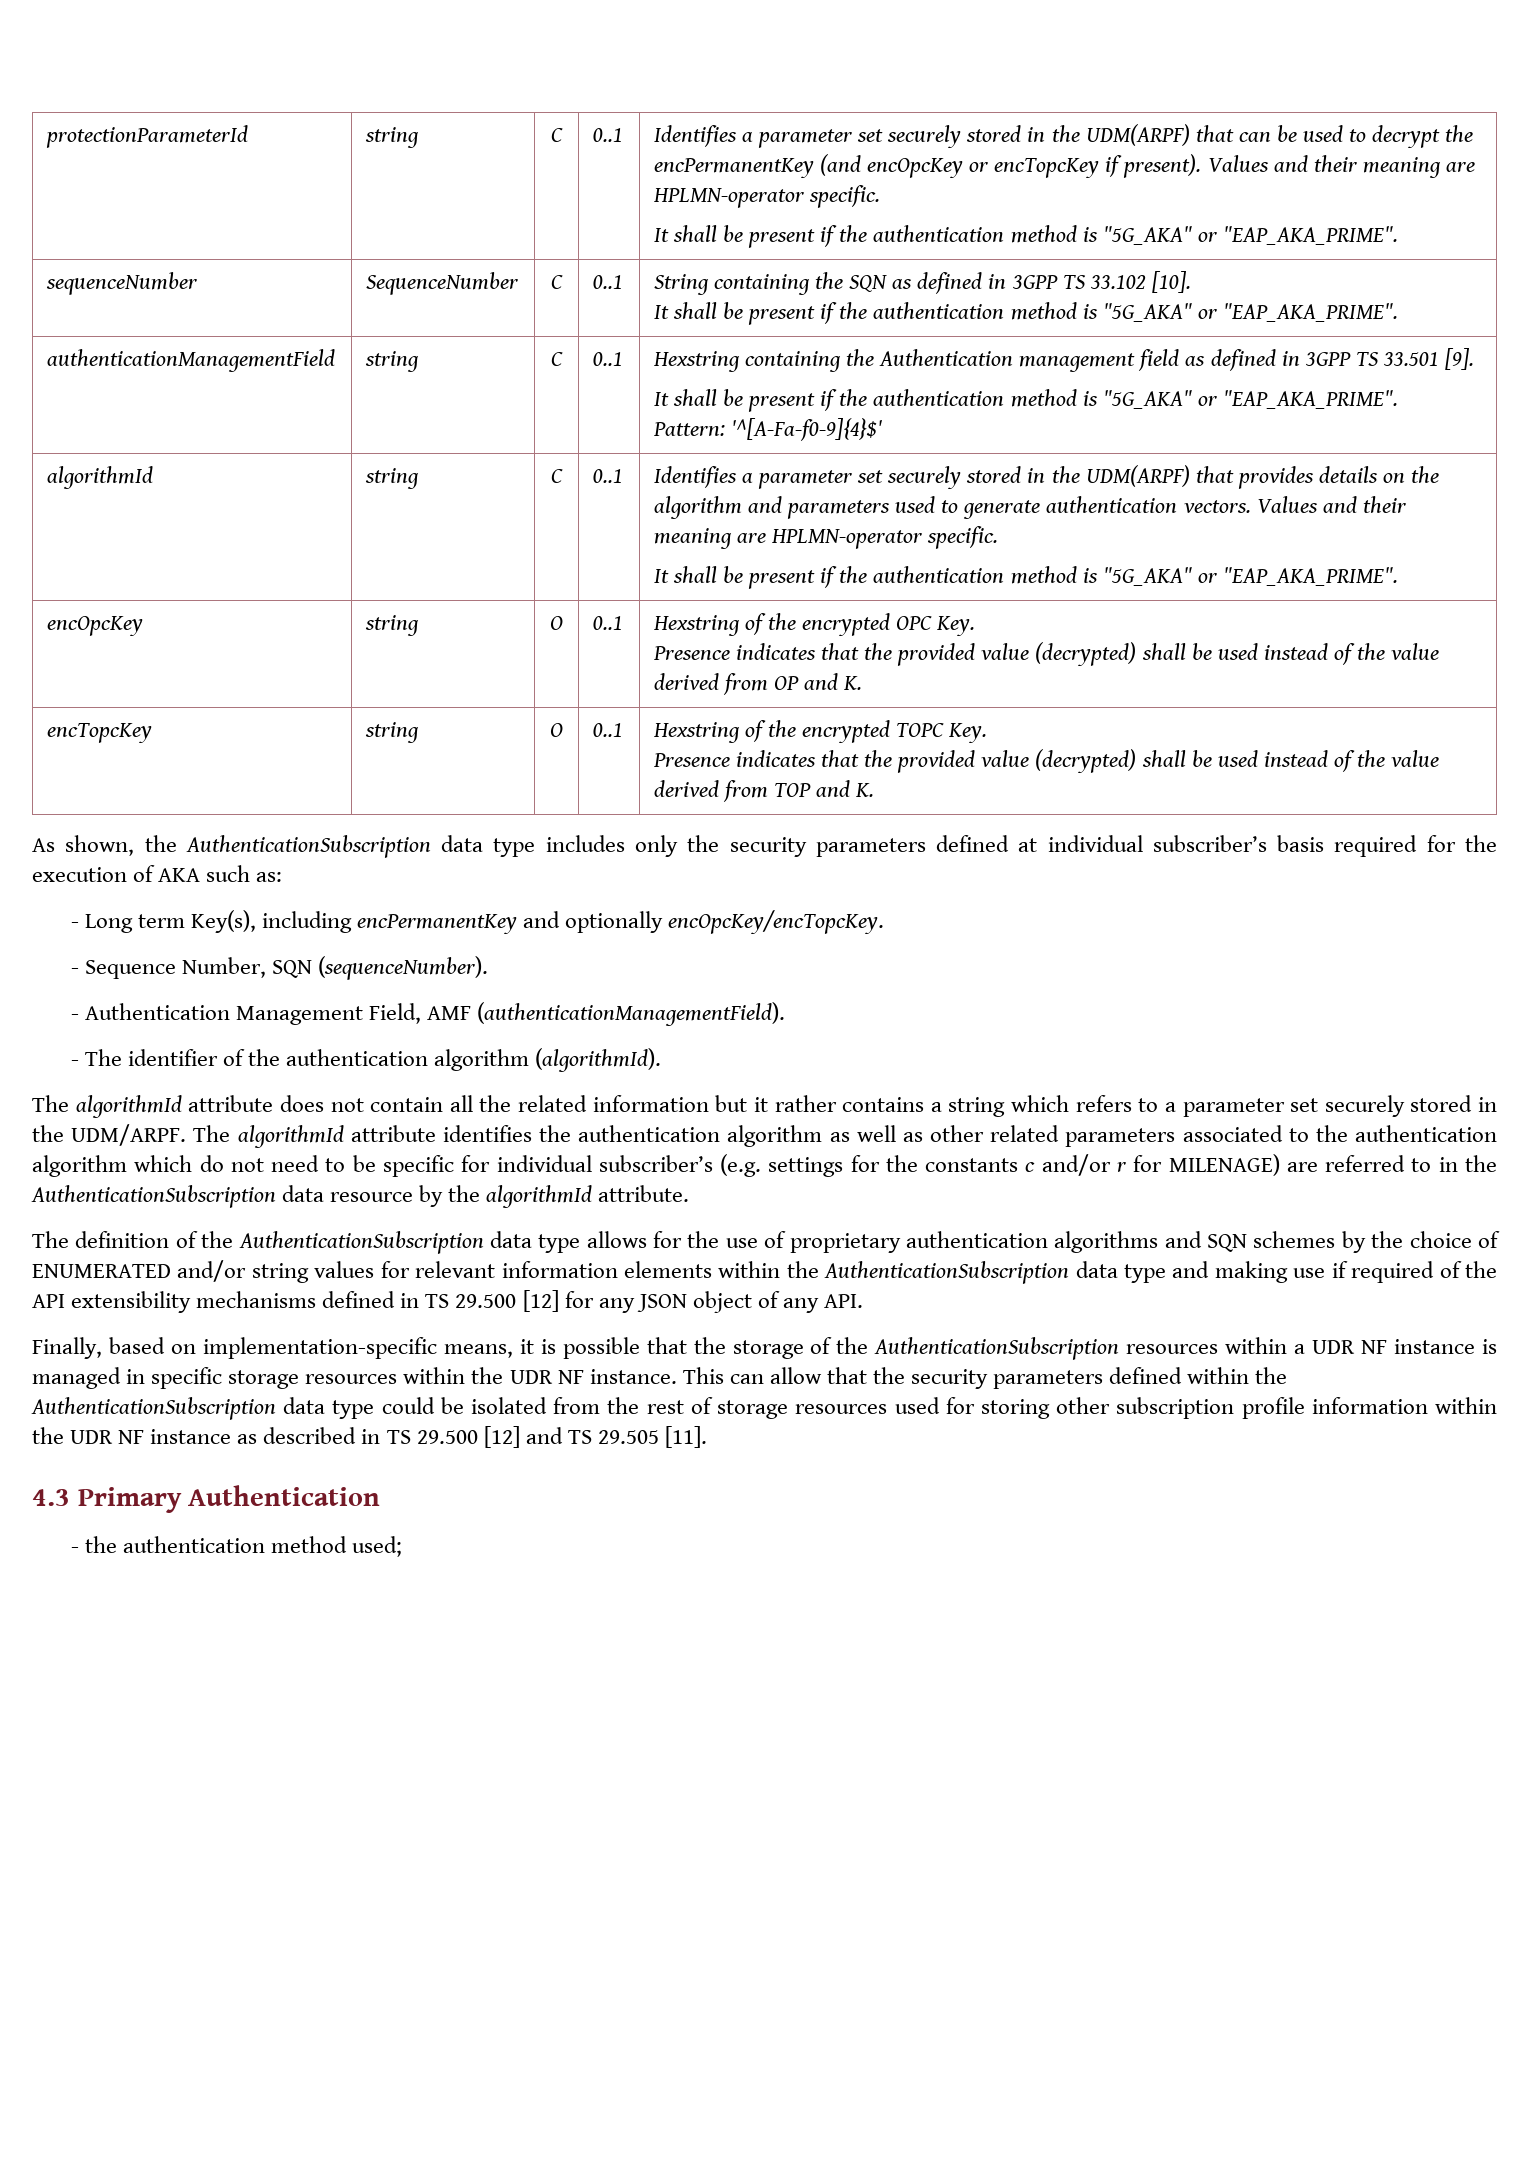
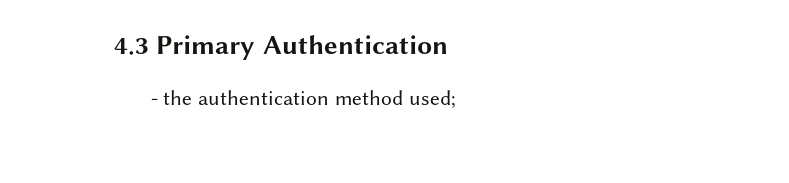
[46,125,249,148] [365,127,420,148] [551,128,563,142] [593,128,624,142] [654,124,1474,148] [654,154,1475,178] [653,185,881,208] [654,225,1398,248] [46,272,199,295] [366,272,520,295] [551,275,563,289] [593,275,624,289] [654,271,1191,295] [654,302,1398,325] [47,349,336,372] [365,351,420,372] [551,352,563,366] [593,352,624,366] [653,348,1474,372] [654,389,1398,412] [653,418,883,441] [47,466,154,489] [365,468,420,489] [551,469,563,483] [593,469,624,483] [654,465,1439,489] [654,496,1407,519] [654,526,999,549] [654,566,1398,589] [47,616,144,636] [365,615,420,636] [550,616,563,630] [593,616,624,630] [653,613,976,636] [653,642,1439,666] [654,673,863,695] [47,723,153,743] [365,722,420,743] [550,723,563,737] [593,723,624,737] [653,720,988,743] [653,749,1439,773] [654,780,875,802] [32,835,1498,858] [32,865,283,882] [70,910,885,934] [70,956,489,980] [70,1002,786,1026] [70,1048,662,1072] [32,1095,1497,1118] [32,1124,1498,1148] [32,1154,1497,1177] [31,1185,690,1208] [32,1231,1500,1254] [32,1260,1498,1284] [32,1290,864,1313] [32,1337,1498,1360] [32,1367,1288,1389] [31,1397,1497,1420] [32,1426,707,1448] protectionParameterId | string | C | 0..1 | Identifies a parameter set securely stored in the UDM(ARPF) that can be used to decrypt the encPermanentKey (and encOpcKey or encTopcKey if present). Values and their meaning are HPLMN-operator specific. // It shall be present if the authentication method is "5G_AKA" or "EAP_AKA_PRIME". // sequenceNumber | SequenceNumber | C | 0..1 | String containing the SQN as defined in 3GPP TS 33.102 [10]. // It shall be present if the authentication method is "5G_AKA" or "EAP_AKA_PRIME". // authenticationManagementField | string | C | 0..1 | Hexstring containing the Authentication management field as defined in 3GPP TS 33.501 [9]. // It shall be present if the authentication method is "5G_AKA" or "EAP_AKA_PRIME". // Pattern: '^[A-Fa-f0-9]{4}$' // algorithmId | string | C | 0..1 | Identifies a parameter set securely stored in the UDM(ARPF) that provides details on the algorithm and parameters used to generate authentication vectors. Values and their meaning are HPLMN-operator specific. // It shall be present if the authentication method is "5G_AKA" or "EAP_AKA_PRIME". // encOpcKey | string | O | 0..1 | Hexstring of the encrypted OPC Key. // Presence indicates that the provided value (decrypted) shall be used instead of the value derived from OP and K. // encTopcKey | string | O | 0..1 | Hexstring of the encrypted TOPC Key. // Presence indicates that the provided value (decrypted) shall be used instead of the value derived from TOP and K. // As shown, the AuthenticationSubscription data type includes only the security parameters defined at individual subscriber’s basis required for the execution of AKA such as: // - Long term Key(s), including encPermanentKey and optionally encOpcKey/encTopcKey. // - Sequence Number, SQN (sequenceNumber). // - Authentication Management Field, AMF (authenticationManagementField). // - The identifier of the authentication algorithm (algorithmId). // The algorithmId attribute does not contain all the related information but it rather contains a string which refers to a parameter set securely stored in the UDM/ARPF. The algorithmId attribute identifies the authentication algorithm as well as other related parameters associated to the authentication algorithm which do not need to be specific for individual subscriber’s (e.g. settings for the constants c and/or r for MILENAGE) are referred to in the AuthenticationSubscription data resource by the algorithmId attribute. // The definition of the AuthenticationSubscription data type allows for the use of proprietary authentication algorithms and SQN schemes by the choice of ENUMERATED and/or string values for relevant information elements within the AuthenticationSubscription data type and making use if required of the API extensibility mechanisms defined in TS 29.500 [12] for any JSON object of any API. // Finally, based on implementation-specific means, it is possible that the storage of the AuthenticationSubscription resources within a UDR NF instance is managed in specific storage resources within the UDR NF instance. This can allow that the security parameters defined within the AuthenticationSubscription data type could be isolated from the rest of storage resources used for storing other subscription profile information within the UDR NF instance as described in TS 29.500 [12] and TS 29.505 [11]. // -> (114, 46) none

